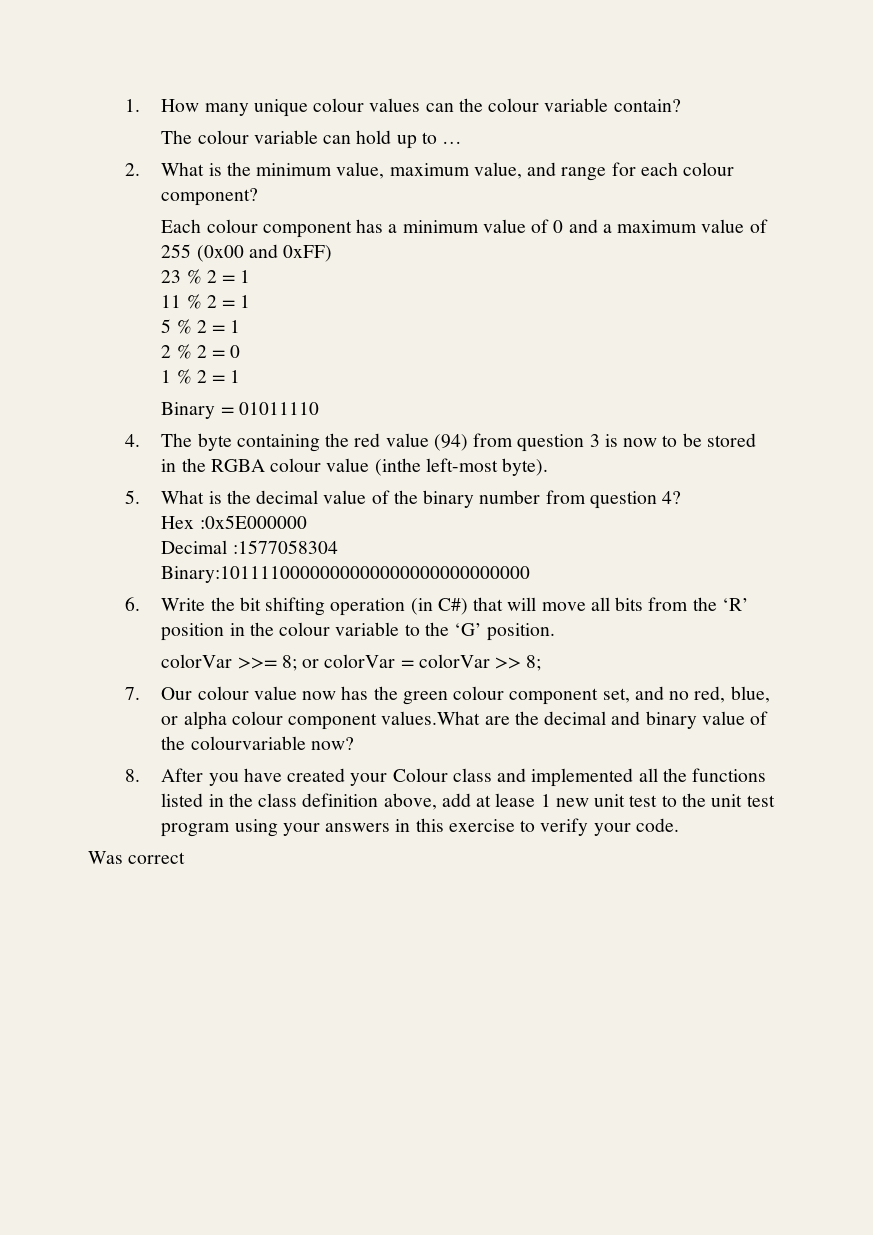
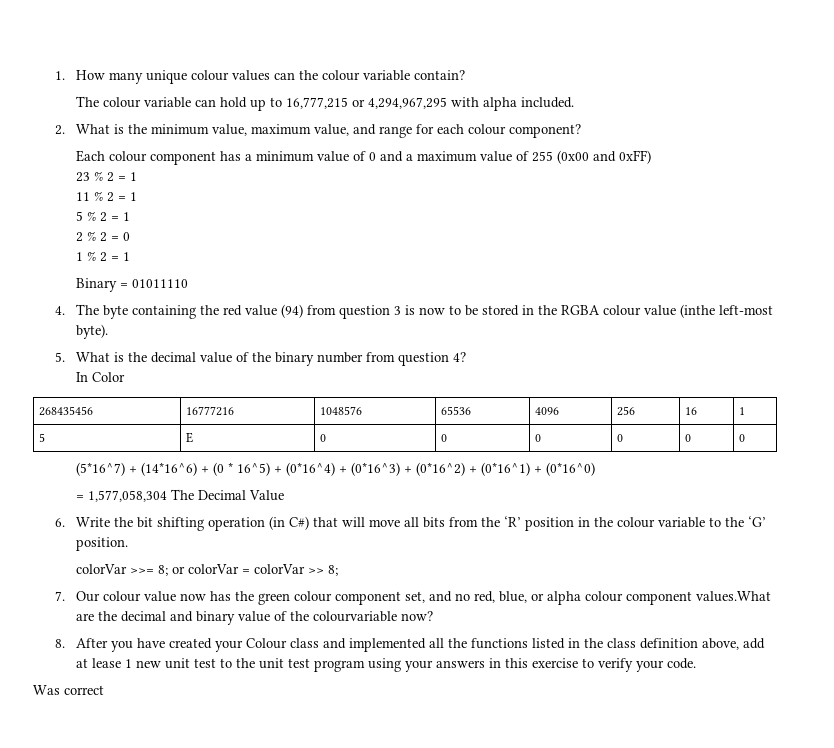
[442,141,463,144] … -> [286,97,575,111] 16,777,215 or 4,294,967,295 with alpha included.
[161,515,307,529] [161,540,338,554] [161,566,531,583] Hex :0x5E000000 // Decimal :1577058304 // Binary:1011110000000000000000000000000 -> [76,372,126,382] [38,406,93,416] [185,406,234,416] [319,406,362,415] [440,406,471,415] [534,407,559,415] [616,406,635,416] [684,407,697,415] [738,407,745,415] [38,433,45,442] [185,432,193,443] [319,434,326,442] [440,434,447,442] [534,434,541,442] [616,434,623,442] [684,434,691,442] [738,434,745,442] [76,462,596,476] [76,489,285,502] In Color // 268435456 | 16777216 | 1048576 | 65536 | 4096 | 256 | 16 | 1 // 5 | E | 0 | 0 | 0 | 0 | 0 | 0 // (5*16^7) + (14*16^6) + (0 * 16^5) + (0*16^4) + (0*16^3) + (0*16^2) + (0*16^1) + (0*16^0) // = 1,577,058,304 The Decimal Value

